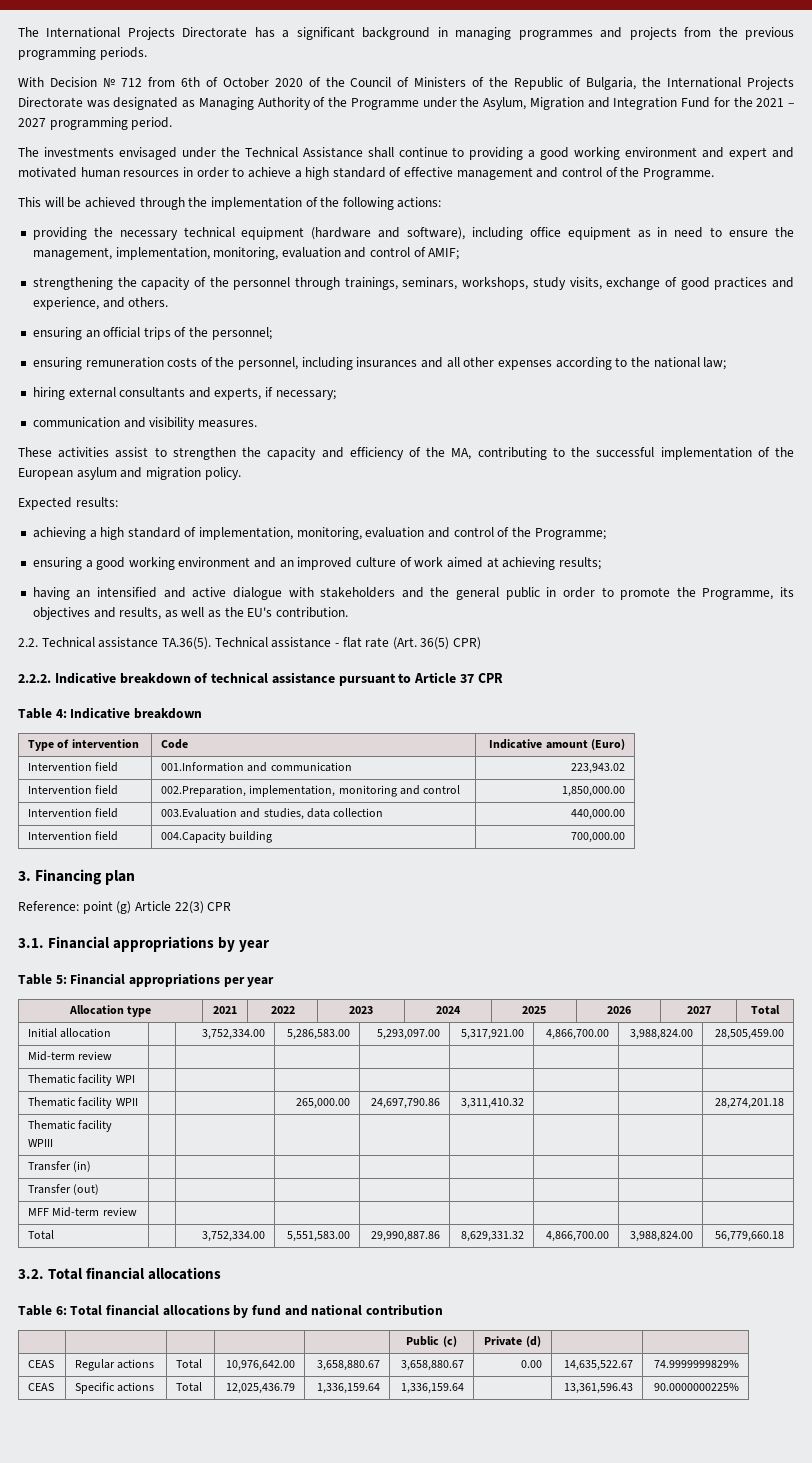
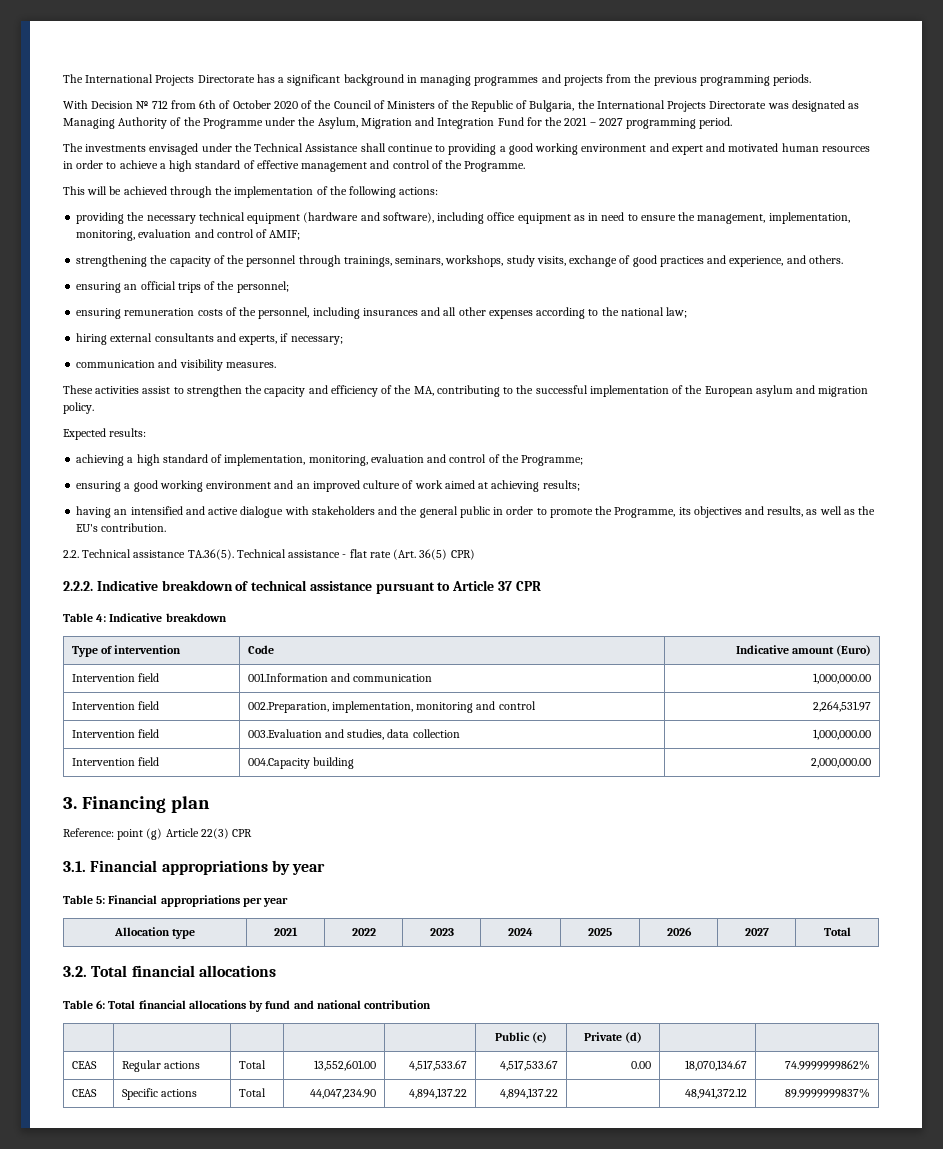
[570,763,625,774] 223,943.02 -> [813,673,872,684] 1,000,000.00
[561,786,625,797] 1,850,000.00 -> [813,701,872,712] 2,264,531.97
[570,809,625,820] 440,000.00 -> [813,729,872,740] 1,000,000.00
[570,832,625,843] 700,000.00 -> [811,758,872,768] 2,000,000.00
[28,1028,112,1038] [201,1029,265,1040] [286,1029,350,1040] [376,1029,440,1040] [460,1029,524,1040] [545,1029,609,1040] [629,1029,693,1040] [714,1029,784,1040] [28,1051,113,1061] [28,1074,135,1086] [28,1097,138,1109] [295,1098,350,1109] [370,1098,440,1109] [460,1098,524,1109] [714,1098,784,1109] [28,1120,113,1132] [28,1139,54,1147] [28,1161,92,1172] [28,1184,100,1195] [28,1207,137,1217] [28,1230,55,1240] [201,1231,265,1242] [286,1231,350,1242] [370,1231,440,1242] [460,1231,524,1242] [545,1231,609,1242] [629,1231,693,1242] [714,1231,784,1242] // Initial allocation | | 3,752,334.00 | 5,286,583.00 | 5,293,097.00 | 5,317,921.00 | 4,866,700.00 | 3,988,824.00 | 28,505,459.00 // Mid-term review | | | | | | | | // Thematic facility WPI | | | | | | | | // Thematic facility WPII | | | 265,000.00 | 24,697,790.86 | 3,311,410.32 | | | 28,274,201.18 // Thematic facility WPIII | | | | | | | | // Transfer (in) | | | | | | | | // Transfer (out) | | | | | | | | // MFF Mid-term review | | | | | | | | // Total | | 3,752,334.00 | 5,551,583.00 | 29,990,887.86 | 8,629,331.32 | 4,866,700.00 | 3,988,824.00 | 56,779,660.18 -> (851, 931) none
[225,1360,295,1371] [316,1360,380,1371] [400,1360,464,1371] 10,976,642.00 | 3,658,880.67 | 3,658,880.67 -> [314,1060,377,1071] [409,1060,468,1071] [500,1060,559,1071] 13,552,601.00 | 4,517,533.67 | 4,517,533.67
[563,1360,633,1371] [653,1360,739,1368] 14,635,522.67 | 74.9999999829% -> [685,1060,748,1071] [785,1060,871,1070] 18,070,134.67 | 74.9999999862%
[225,1383,295,1394] [316,1383,380,1394] [400,1383,464,1394] [563,1383,633,1394] [653,1383,739,1391] 12,025,436.79 | 1,336,159.64 | 1,336,159.64 | | 13,361,596.43 | 90.0000000225% -> [310,1089,377,1099] [409,1088,468,1099] [500,1088,559,1099] [685,1088,748,1099] [785,1088,871,1098] 44,047,234.90 | 4,894,137.22 | 4,894,137.22 | | 48,941,372.12 | 89.9999999837%

